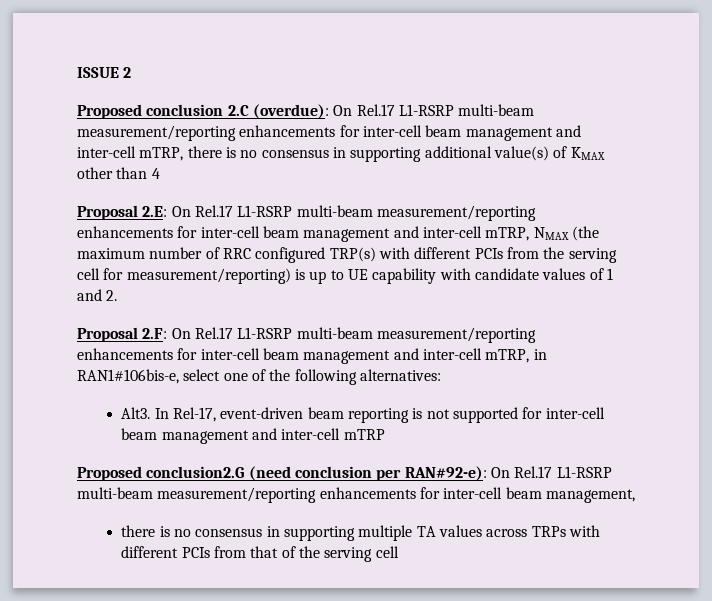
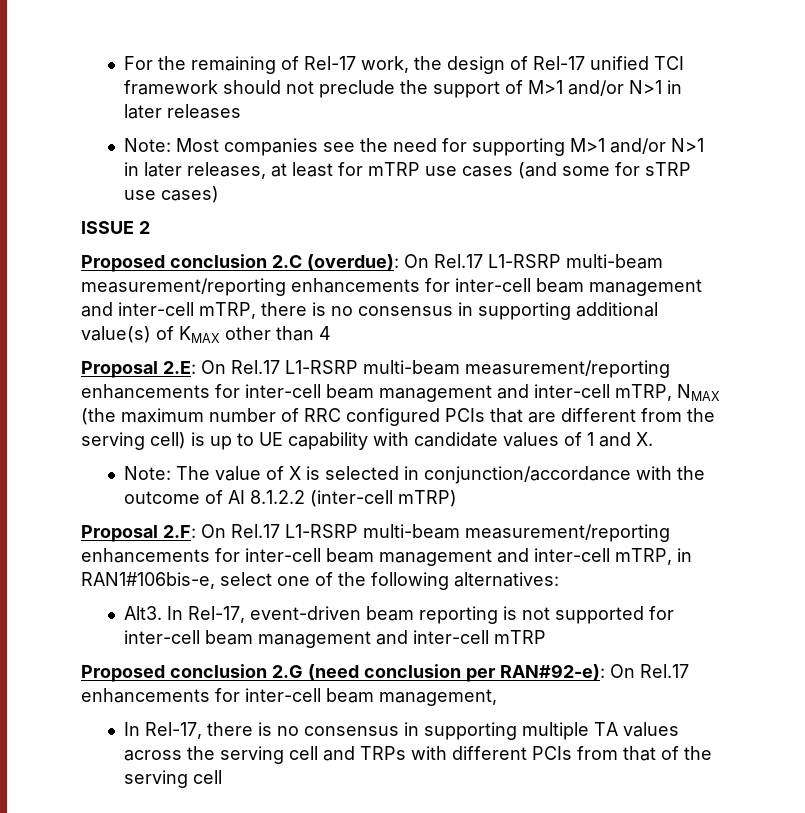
(77, 72) none -> [123,56,684,74] [123,80,682,98] [123,104,241,119] [123,138,704,156] [123,162,691,179] [123,186,219,203] For the remaining of Rel-17 work, the design of Rel-17 unified TCI framework should not preclude the support of M>1 and/or N>1 in later releases // Note: Most companies see the need for supporting M>1 and/or N>1 in later releases, at least for mTRP use cases (and some for sTRP use cases) //
[329,247,617,263] [77,268,291,284] TRP(s) with different PCIs from the serving cell for measurement/reporting) -> [445,408,715,423] [81,432,186,450] PCIs that are different from the serving cell)
[106,290,118,301] 2. -> [636,432,653,446] [123,466,705,484] [123,490,457,507] X. // Note: The value of X is selected in conjunction/accordance with the outcome of AI 8.1.2.2 (inter-cell mTRP)
[146,466,245,478] conclusion2.G -> [170,664,303,678] conclusion 2.G
[556,466,612,478] [77,487,317,503] L1-RSRP multi-beam measurement/reporting -> (689, 671) none
(635, 496) none -> [123,722,202,739] In Rel-17,
(528, 533) none -> [186,746,355,764] the serving cell and

